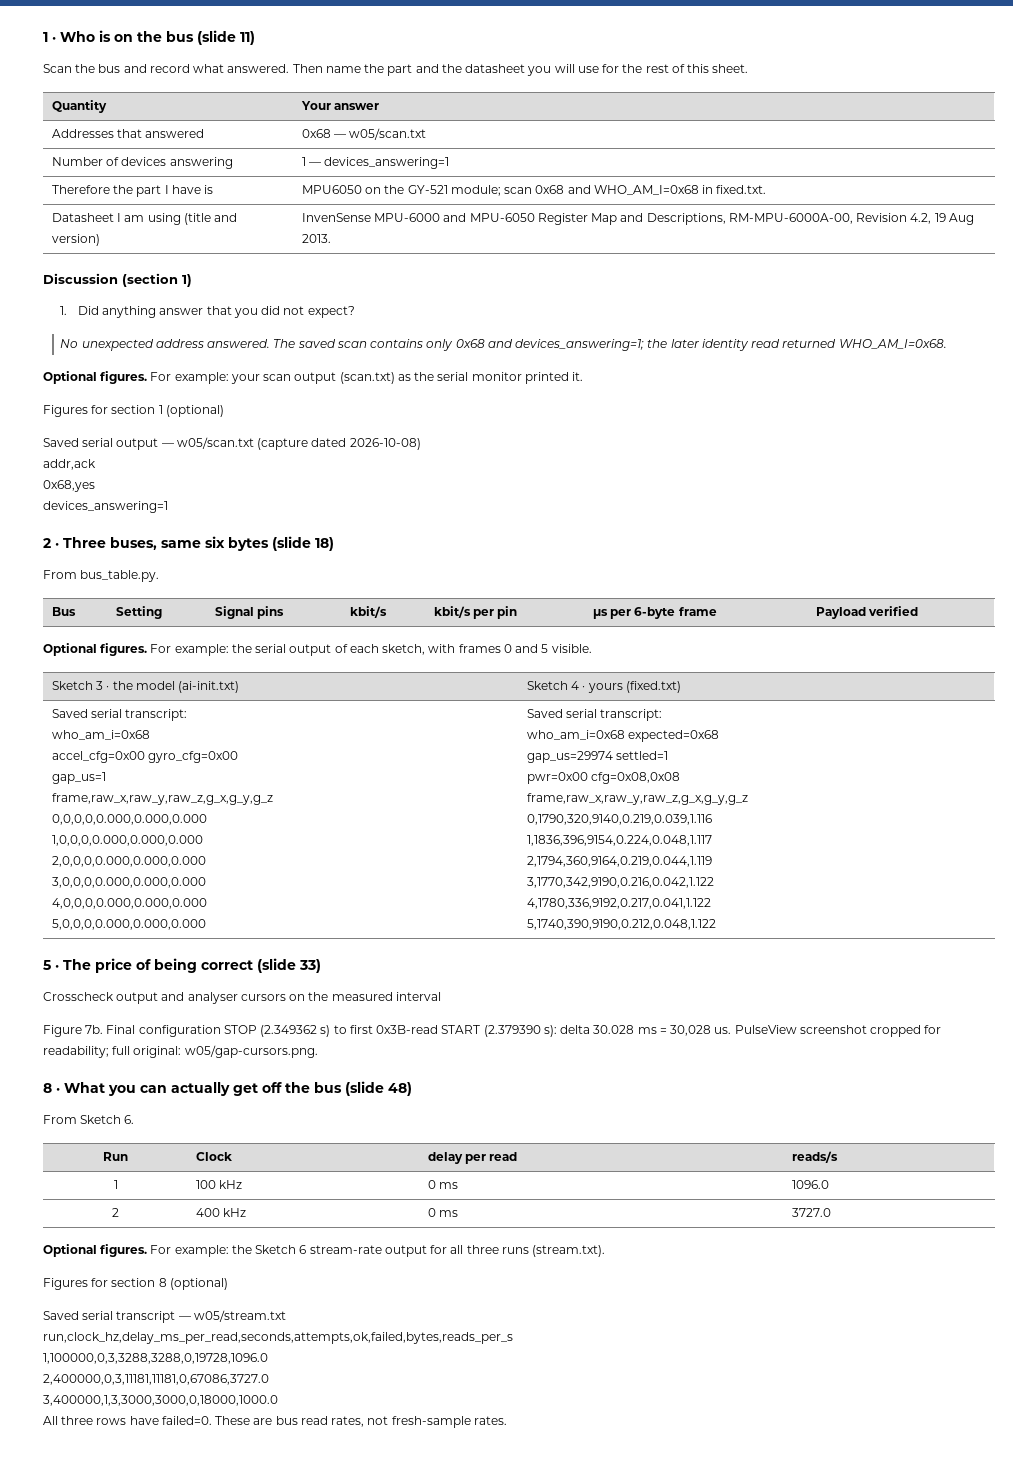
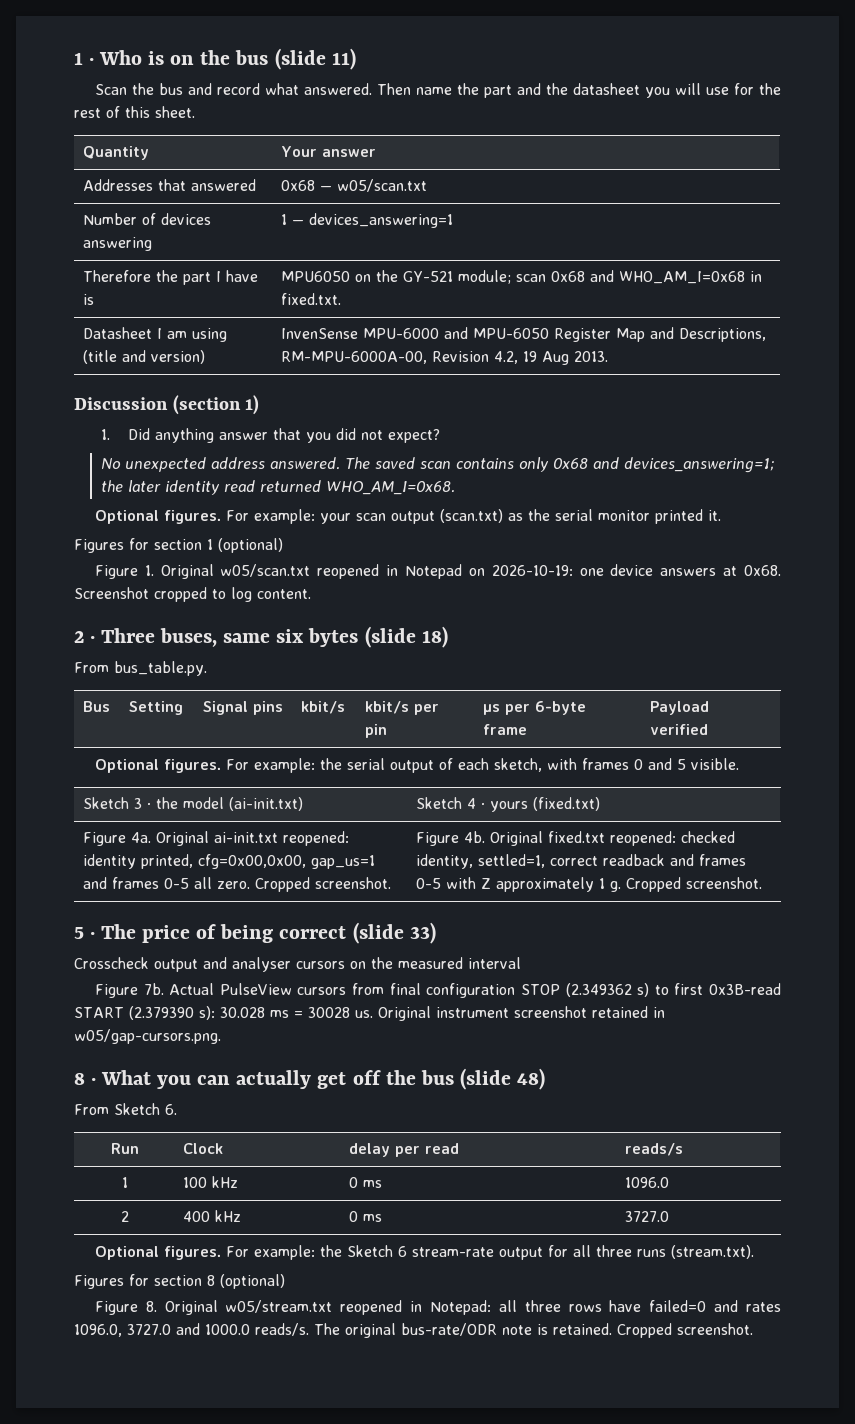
[43,437,421,450] [43,459,96,470] [43,480,95,492] [43,501,168,513] Saved serial output — w05/scan.txt (capture dated 2026-10-08) // addr,ack // 0x68,yes // devices_answering=1 -> [94,564,781,579] [74,587,311,602] Figure 1. Original w05/scan.txt reopened in Notepad on 2026-10-19: one device answers at 0x68. Screenshot cropped to log content.
[51,709,188,721] [51,730,150,740] [51,751,239,763] [51,772,106,784] [51,793,273,805] [51,814,207,825] [51,835,203,846] [51,856,206,867] [51,877,206,888] [51,898,207,909] [51,919,206,930] [526,709,663,721] [526,730,720,742] [526,751,669,763] [526,772,681,784] [526,793,748,805] [526,814,712,825] [526,835,712,846] [526,856,712,867] [526,877,714,888] [526,898,711,909] [526,919,716,930] Saved serial transcript: // who_am_i=0x68 // accel_cfg=0x00 gyro_cfg=0x00 // gap_us=1 // frame,raw_x,raw_y,raw_z,g_x,g_y,g_z // 0,0,0,0,0.000,0.000,0.000 // 1,0,0,0,0.000,0.000,0.000 // 2,0,0,0,0.000,0.000,0.000 // 3,0,0,0,0.000,0.000,0.000 // 4,0,0,0,0.000,0.000,0.000 // 5,0,0,0,0.000,0.000,0.000 | Saved serial transcript: // who_am_i=0x68 expected=0x68 // gap_us=29974 settled=1 // pwr=0x00 cfg=0x08,0x08 // frame,raw_x,raw_y,raw_z,g_x,g_y,g_z // 0,1790,320,9140,0.219,0.039,1.116 // 1,1836,396,9154,0.224,0.048,1.117 // 2,1794,360,9164,0.219,0.044,1.119 // 3,1770,342,9190,0.216,0.042,1.122 // 4,1780,336,9192,0.217,0.041,1.122 // 5,1740,390,9190,0.212,0.048,1.122 -> [83,831,350,846] [83,854,376,869] [83,877,392,892] [416,831,736,846] [416,854,747,869] [416,877,763,892] Figure 4a. Original ai-init.txt reopened: identity printed, cfg=0x00,0x00, gap_us=1 and frames 0-5 all zero. Cropped screenshot. | Figure 4b. Original fixed.txt reopened: checked identity, settled=1, correct readback and frames 0-5 with Z approximately 1 g. Cropped screenshot.
[106,1025,136,1034] Final -> [169,983,421,995] Actual PulseView cursors from final
[560,1025,591,1034] delta -> (215, 1013) none
[670,1025,942,1037] [43,1046,182,1058] 30,028 us. PulseView screenshot cropped for readability; full original: -> [307,1006,665,1021] 30028 us. Original instrument screenshot retained in
[43,1310,286,1323] [43,1332,513,1344] [43,1353,268,1364] [43,1374,269,1385] [43,1395,278,1406] [43,1416,507,1428] Saved serial transcript — w05/stream.txt // run,clock_hz,delay_ms_per_read,seconds,attempts,ok,failed,bytes,reads_per_s // 1,100000,0,3,3288,3288,0,19728,1096.0 // 2,400000,0,3,11181,11181,0,67086,3727.0 // 3,400000,1,3,3000,3000,0,18000,1000.0 // All three rows have failed=0. These are bus read rates, not fresh-sample rates. -> [94,1300,781,1315] [74,1323,753,1338] Figure 8. Original w05/stream.txt reopened in Notepad: all three rows have failed=0 and rates 1096.0, 3727.0 and 1000.0 reads/s. The original bus-rate/ODR note is retained. Cropped screenshot.

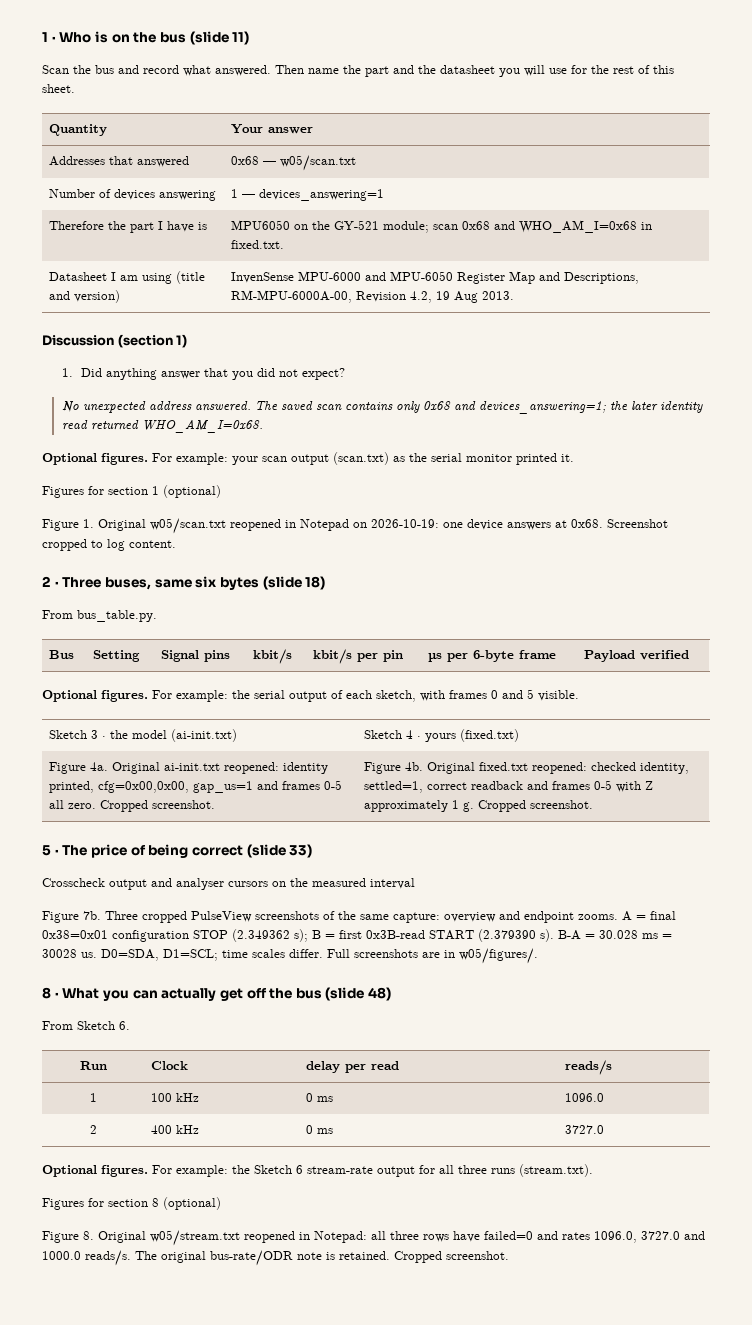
[169,983,669,998] Actual PulseView cursors from final configuration STOP (2.349362 s) to -> [105,911,676,923] [42,929,335,942] Three cropped PulseView screenshots of the same capture: overview and endpoint zooms. A = final 0x38=0x01 configuration STOP (2.349362 s); B =
[198,1006,215,1020] s): -> [540,929,595,942] s). B-A =
[377,1006,665,1021] [74,1029,221,1044] Original instrument screenshot retained in w05/gap-cursors.png. -> [101,948,538,964] D0=SDA, D1=SCL; time scales differ. Full screenshots are in w05/figures/.

